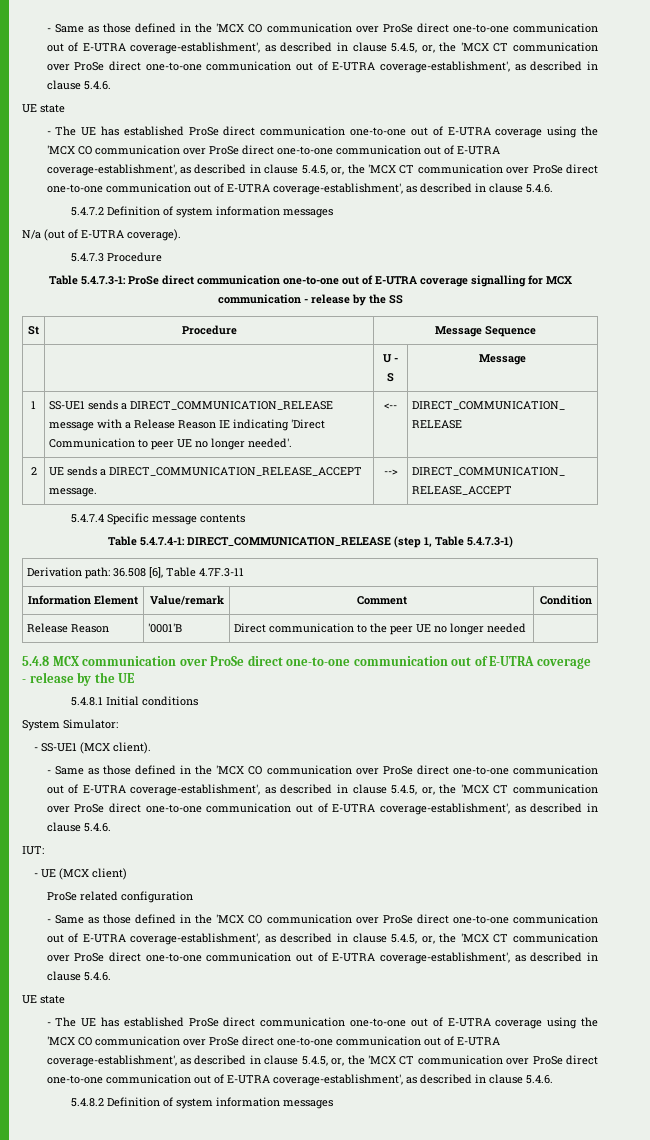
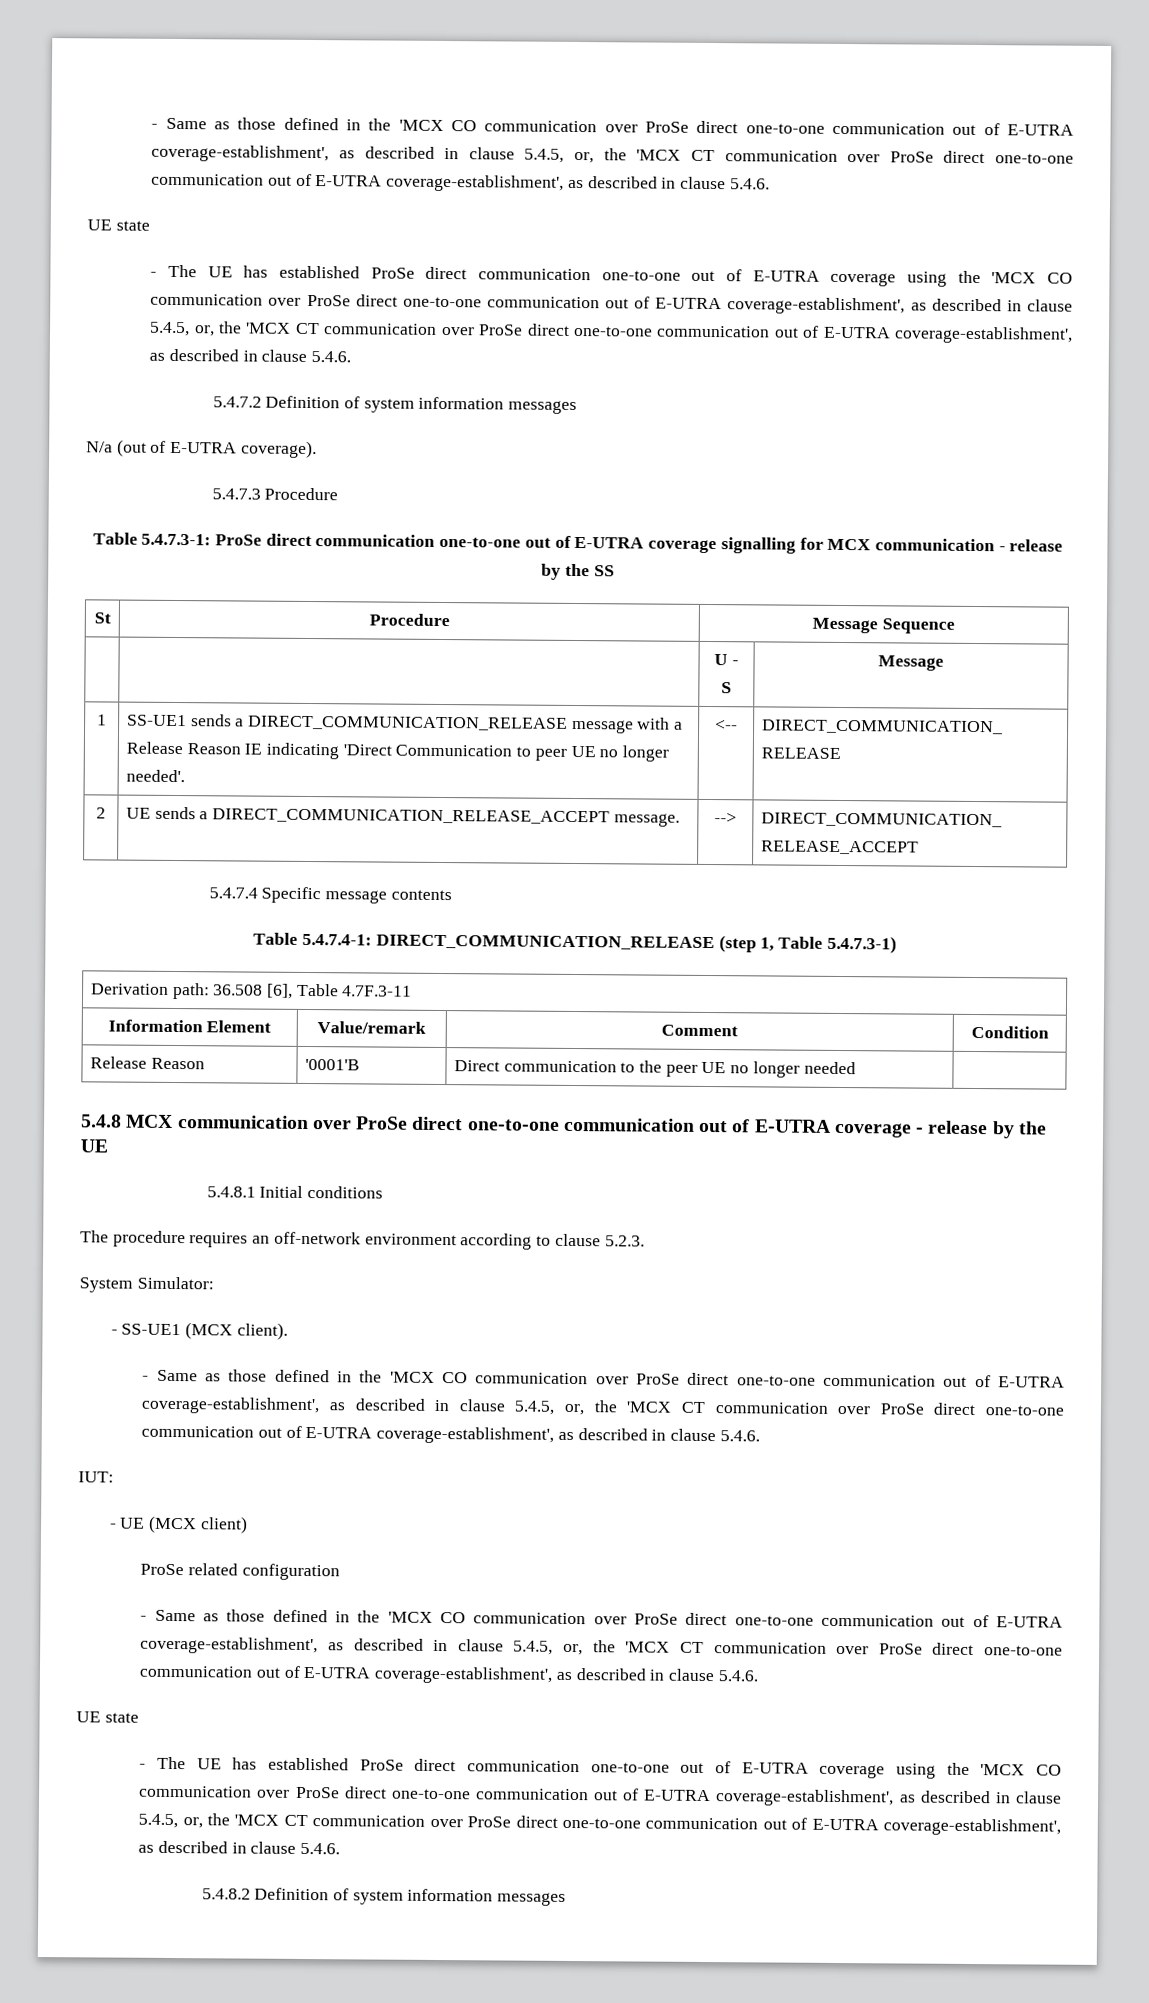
(199, 701) none -> [80,1230,645,1250] // The procedure requires an off-network environment according to clause 5.2.3.

